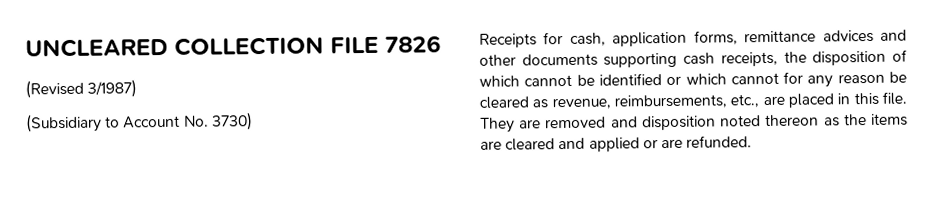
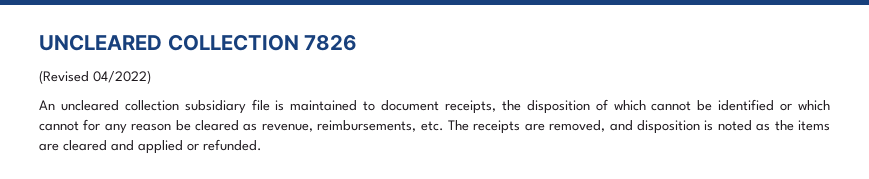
[330,36,379,54] FILE -> (299, 42) none
[87,79,138,98] [26,112,253,133] [479,29,907,48] [479,52,716,68] 3/1987) // (Subsidiary to Account No. 3730) // Receipts for cash, application forms, remittance advices and other documents supporting cash -> [93,70,151,84] [39,99,440,114] 04/2022) // An uncleared collection subsidiary file is maintained to document
[730,91,907,108] [480,114,820,133] etc., are placed in this file. They are removed and disposition noted thereon -> [420,120,752,134] etc. The receipts are removed, and disposition is noted
[660,138,683,149] are -> (199, 147) none

